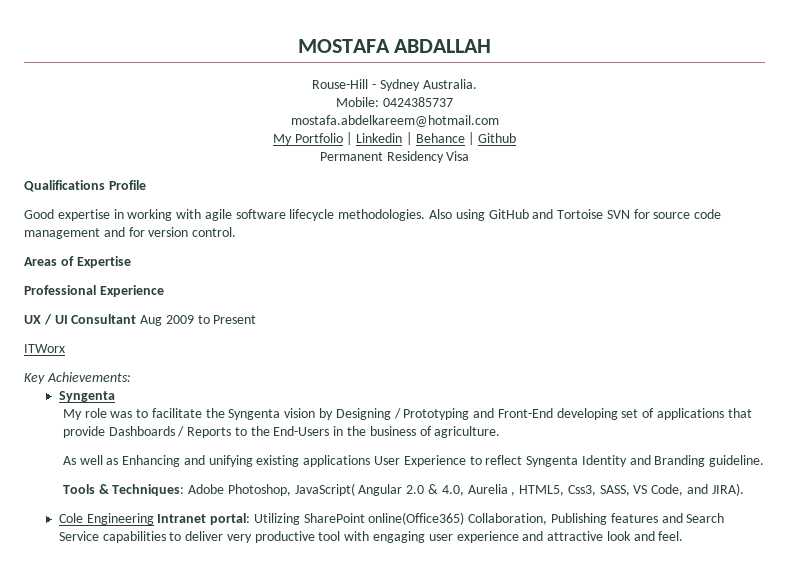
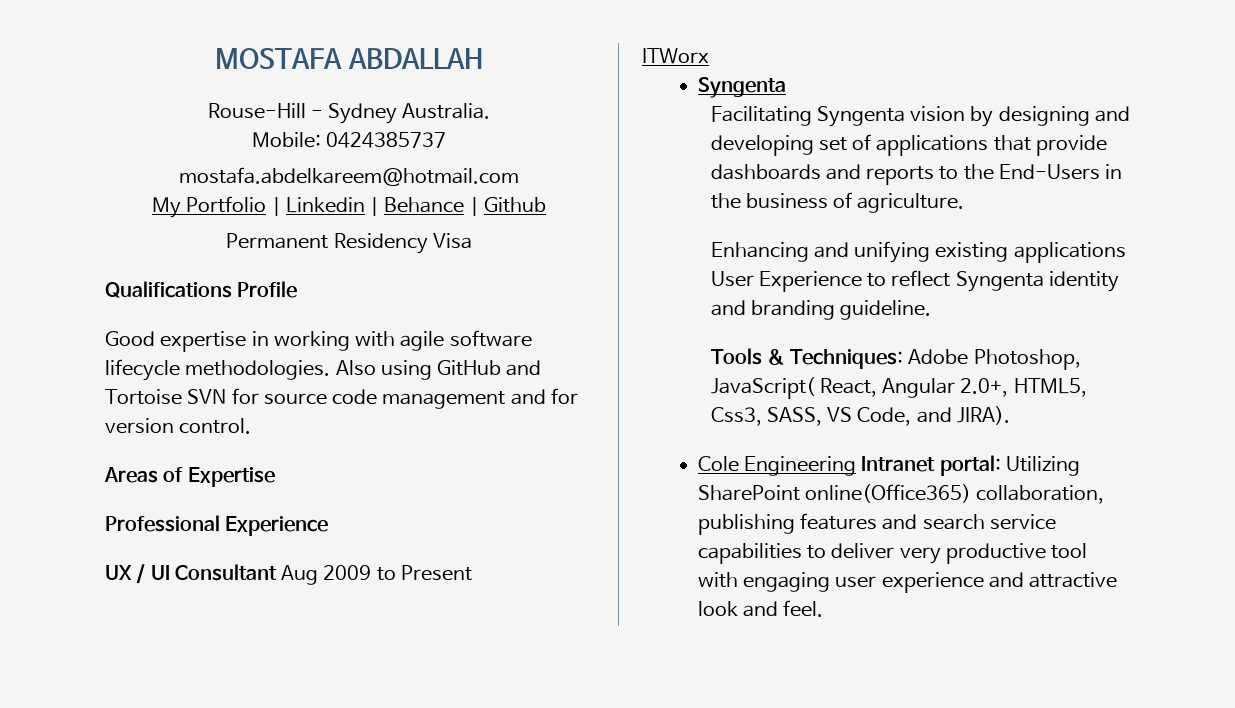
[24,372,131,384] // Key Achievements: -> (709, 56) none
[62,408,553,420] My role was to facilitate the Syngenta vision by Designing / Prototyping and Front-End -> [710,106,1130,127] Facilitating Syngenta vision by designing and
[108,426,232,438] Dashboards / Reports -> [710,164,935,185] dashboards and reports
[62,455,119,465] As well as -> (965, 203) none
[581,455,706,467] Identity and Branding -> [1048,271,1119,292] [710,300,835,320] identity and branding
[358,484,516,496] Angular 2.0 & 4.0, Aurelia , -> [819,378,1009,398] React, Angular 2.0+,
[468,513,725,525] [58,531,99,541] Collaboration, Publishing features and Search Service -> [976,485,1105,504] [697,513,1056,535] collaboration, publishing features and search service

